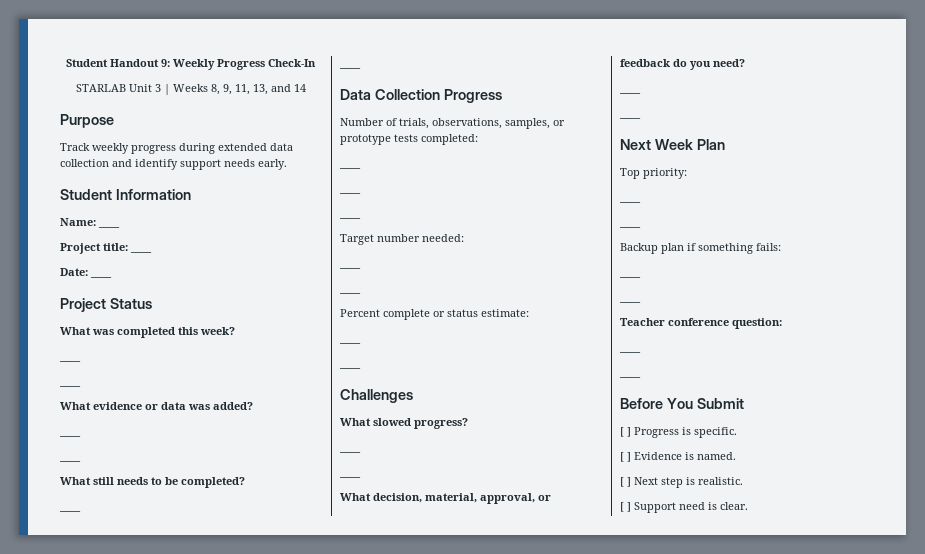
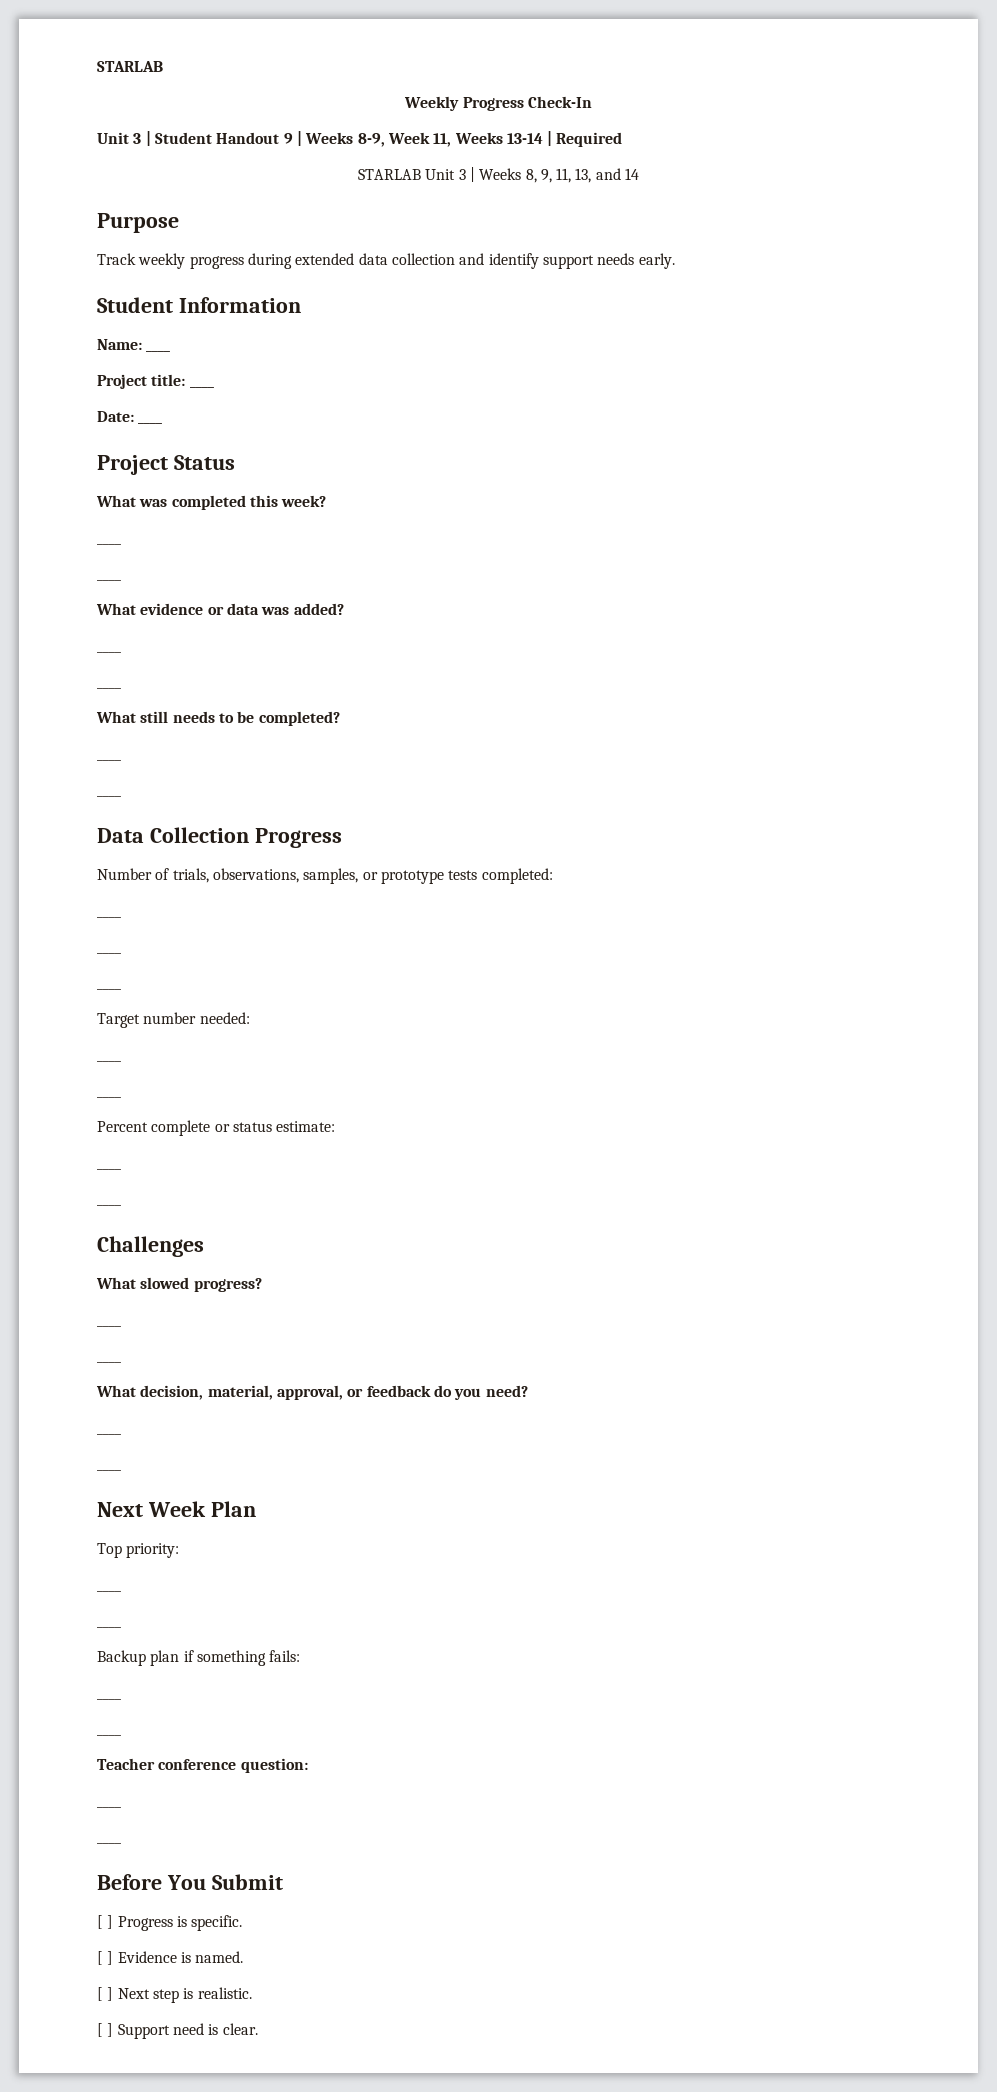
[66,59,170,67] Student Handout 9: -> [97,61,163,72] STARLAB //
(316, 63) none -> [97,131,623,147] // Unit 3 | Student Handout 9 | Weeks 8-9, Week 11, Weeks 13-14 | Required

